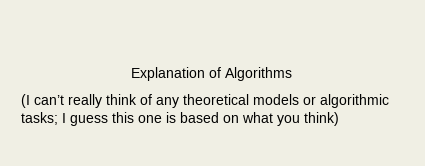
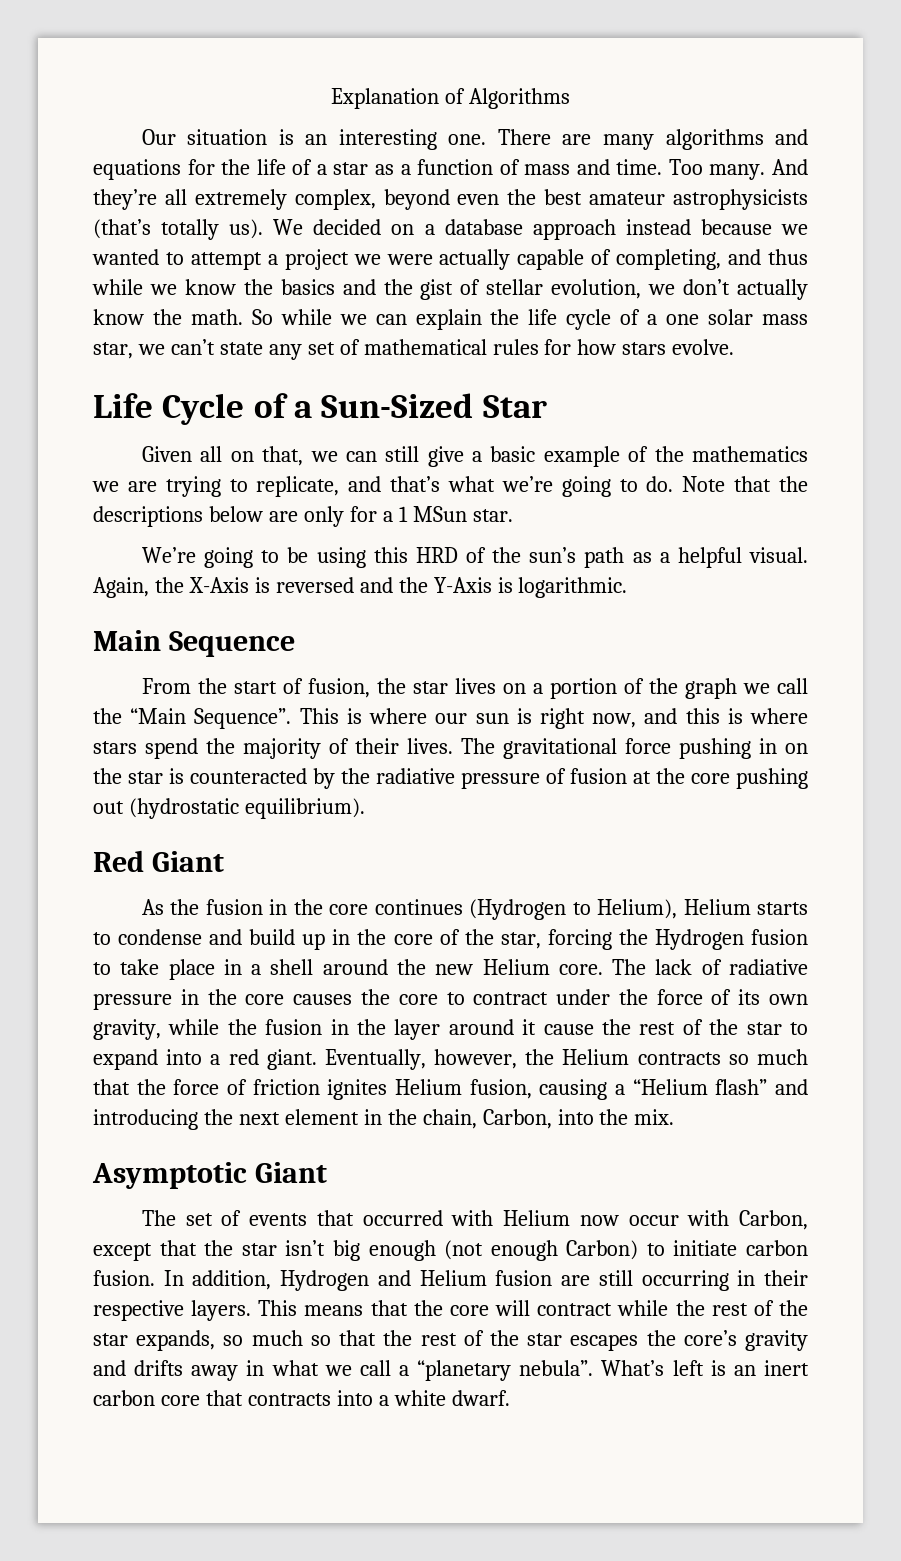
[21,94,389,108] [21,112,339,126] (I can’t really think of any theoretical models or algorithmic tasks; I guess this one is based on what you think) -> [141,129,808,150] [93,159,808,180] [93,189,809,210] [93,219,808,240] [92,249,808,270] [92,279,808,300] [93,309,808,330] [93,339,735,360] [93,393,547,425] [141,446,808,467] [92,476,809,497] [93,506,513,527] [141,547,808,568] [93,577,628,598] [93,630,295,657] [141,678,808,699] [93,708,808,729] [93,738,808,759] [93,768,808,789] [93,798,365,819] [93,850,224,872] [141,899,809,920] [93,929,808,950] [93,959,809,980] [93,989,809,1010] [93,1019,808,1040] [93,1049,808,1070] [93,1079,808,1100] [93,1109,675,1130] [92,1162,327,1189] [141,1210,808,1230] [93,1240,809,1261] [93,1270,809,1291] [93,1300,808,1321] [93,1330,808,1351] [93,1360,809,1381] [93,1390,510,1406] Our situation is an interesting one. There are many algorithms and equations for the life of a star as a function of mass and time. Too many. And they’re all extremely complex, beyond even the best amateur astrophysicists (that’s totally us). We decided on a database approach instead because we wanted to attempt a project we were actually capable of completing, and thus while we know the basics and the gist of stellar evolution, we don’t actually know the math. So while we can explain the life cycle of a one solar mass star, we can’t state any set of mathematical rules for how stars evolve. // Life Cycle of a Sun-Sized Star // Given all on that, we can still give a basic example of the mathematics we are trying to replicate, and that’s what we’re going to do. Note that the descriptions below are only for a 1 MSun star. // We’re going to be using this HRD of the sun’s path as a helpful visual. Again, the X-Axis is reversed and the Y-Axis is logarithmic. // Main Sequence // From the start of fusion, the star lives on a portion of the graph we call the “Main Sequence”. This is where our sun is right now, and this is where stars spend the majority of their lives. The gravitational force pushing in on the star is counteracted by the radiative pressure of fusion at the core pushing out (hydrostatic equilibrium). // Red Giant // As the fusion in the core continues (Hydrogen to Helium), Helium starts to condense and build up in the core of the star, forcing the Hydrogen fusion to take place in a shell around the new Helium core. The lack of radiative pressure in the core causes the core to contract under the force of its own gravity, while the fusion in the layer around it cause the rest of the star to expand into a red giant. Eventually, however, the Helium contracts so much that the force of friction ignites Helium fusion, causing a “Helium flash” and introducing the next element in the chain, Carbon, into the mix. // Asymptotic Giant // The set of events that occurred with Helium now occur with Carbon, except that the star isn’t big enough (not enough Carbon) to initiate carbon fusion. In addition, Hydrogen and Helium fusion are still occurring in their respective layers. This means that the core will contract while the rest of the star expands, so much so that the rest of the star escapes the core’s gravity and drifts away in what we call a “planetary nebula”. What’s left is an inert carbon core that contracts into a white dwarf.

